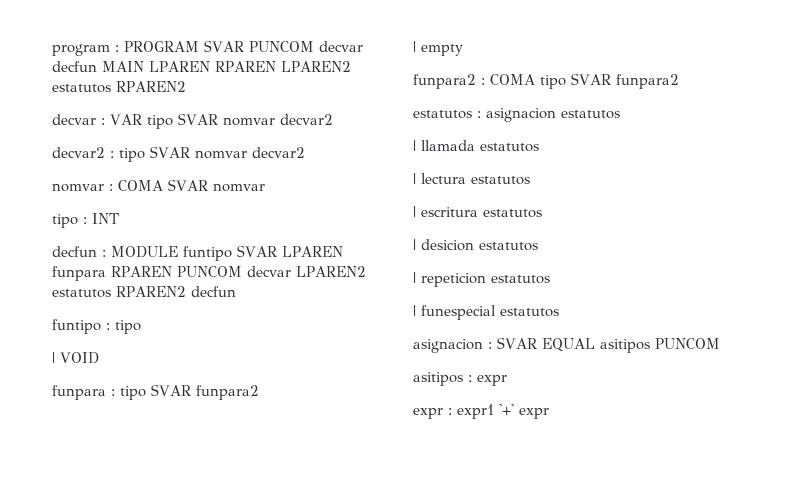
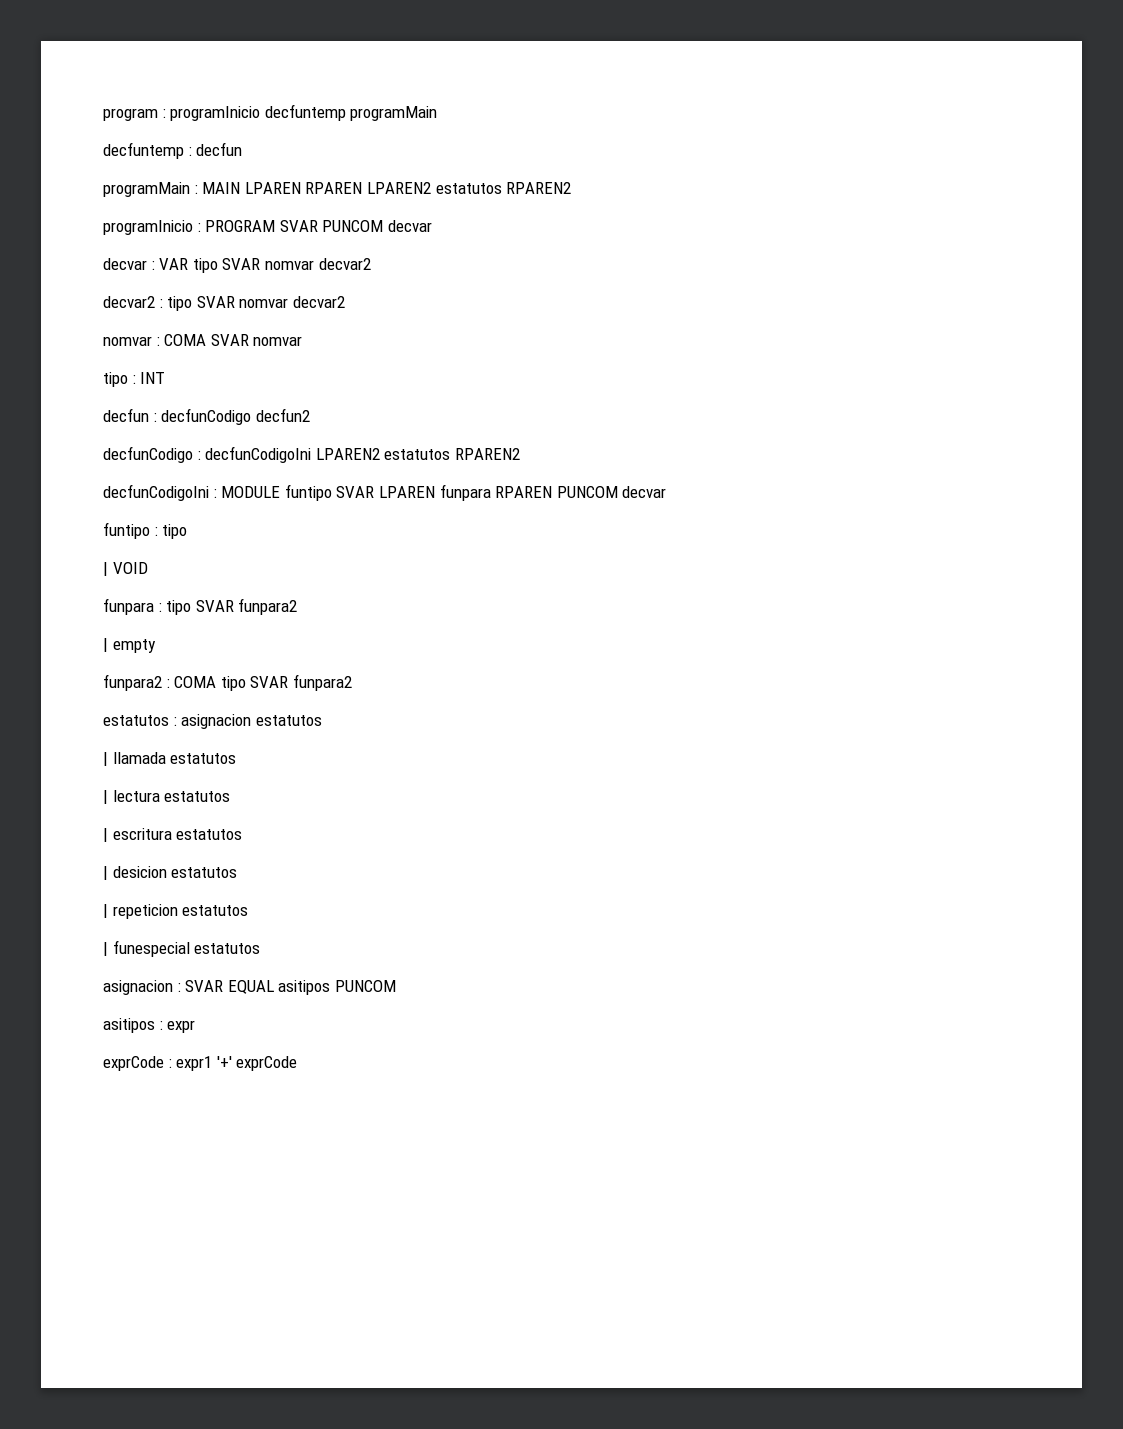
[124,40,363,52] [52,61,97,72] PROGRAM SVAR PUNCOM decvar decfun -> [170,104,438,121] [103,142,243,159] [103,182,198,197] programInicio decfuntemp programMain // decfuntemp : decfun // programMain :
(186, 86) none -> [103,220,432,235] // programInicio : PROGRAM SVAR PUNCOM decvar
(106, 253) none -> [161,408,310,425] [103,446,520,463] [103,484,217,501] decfunCodigo decfun2 // decfunCodigo : decfunCodigoIni LPAREN2 estatutos RPAREN2 // decfunCodigoIni :
[295,266,366,277] [52,286,236,298] LPAREN2 estatutos RPAREN2 decfun -> (667, 492) none
[413,408,443,419] expr -> [103,1056,164,1071] exprCode
[519,408,549,419] expr -> [236,1056,298,1071] exprCode

